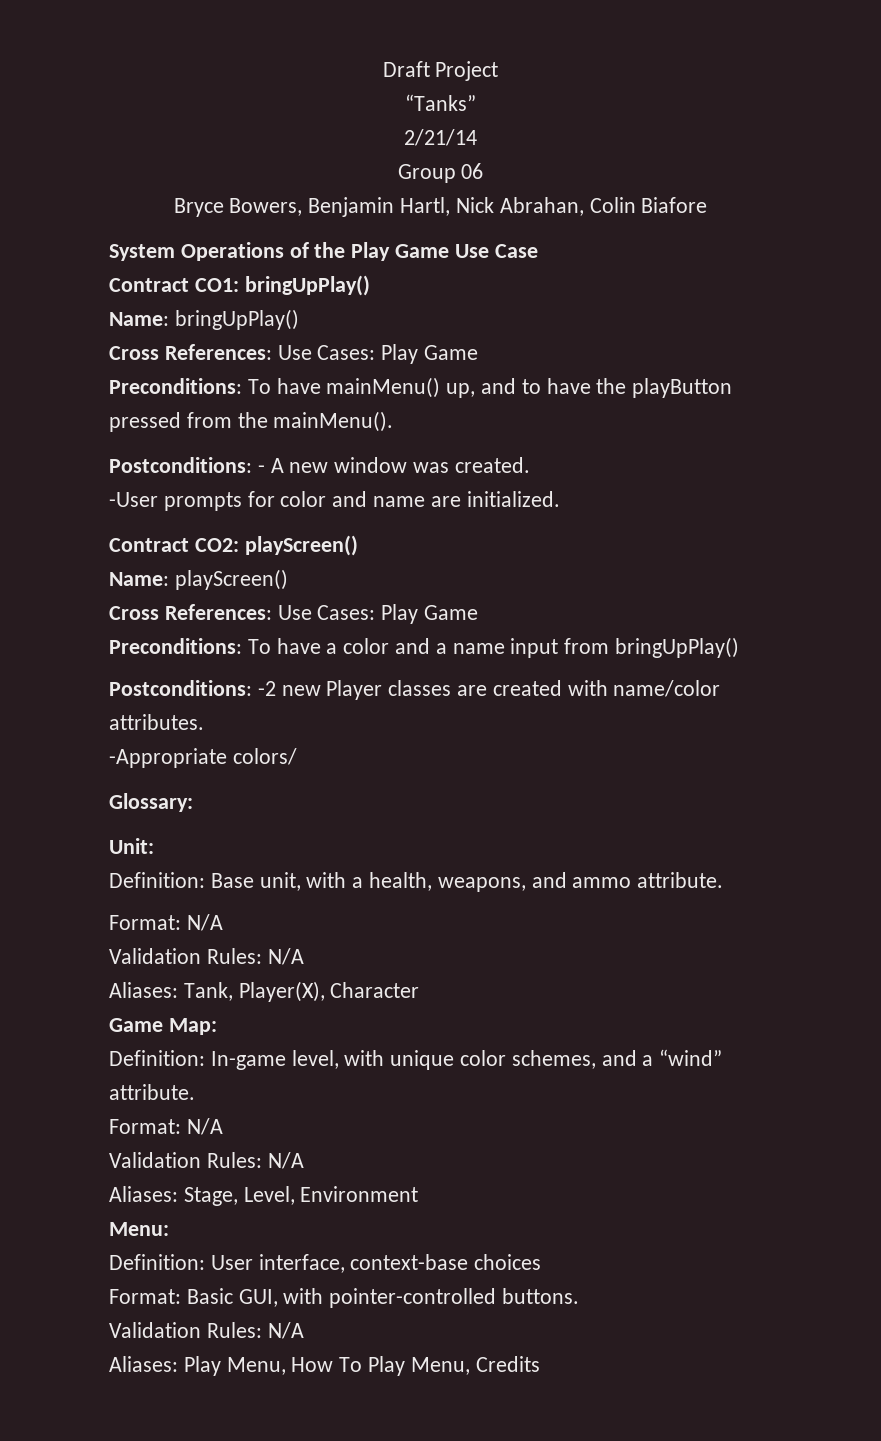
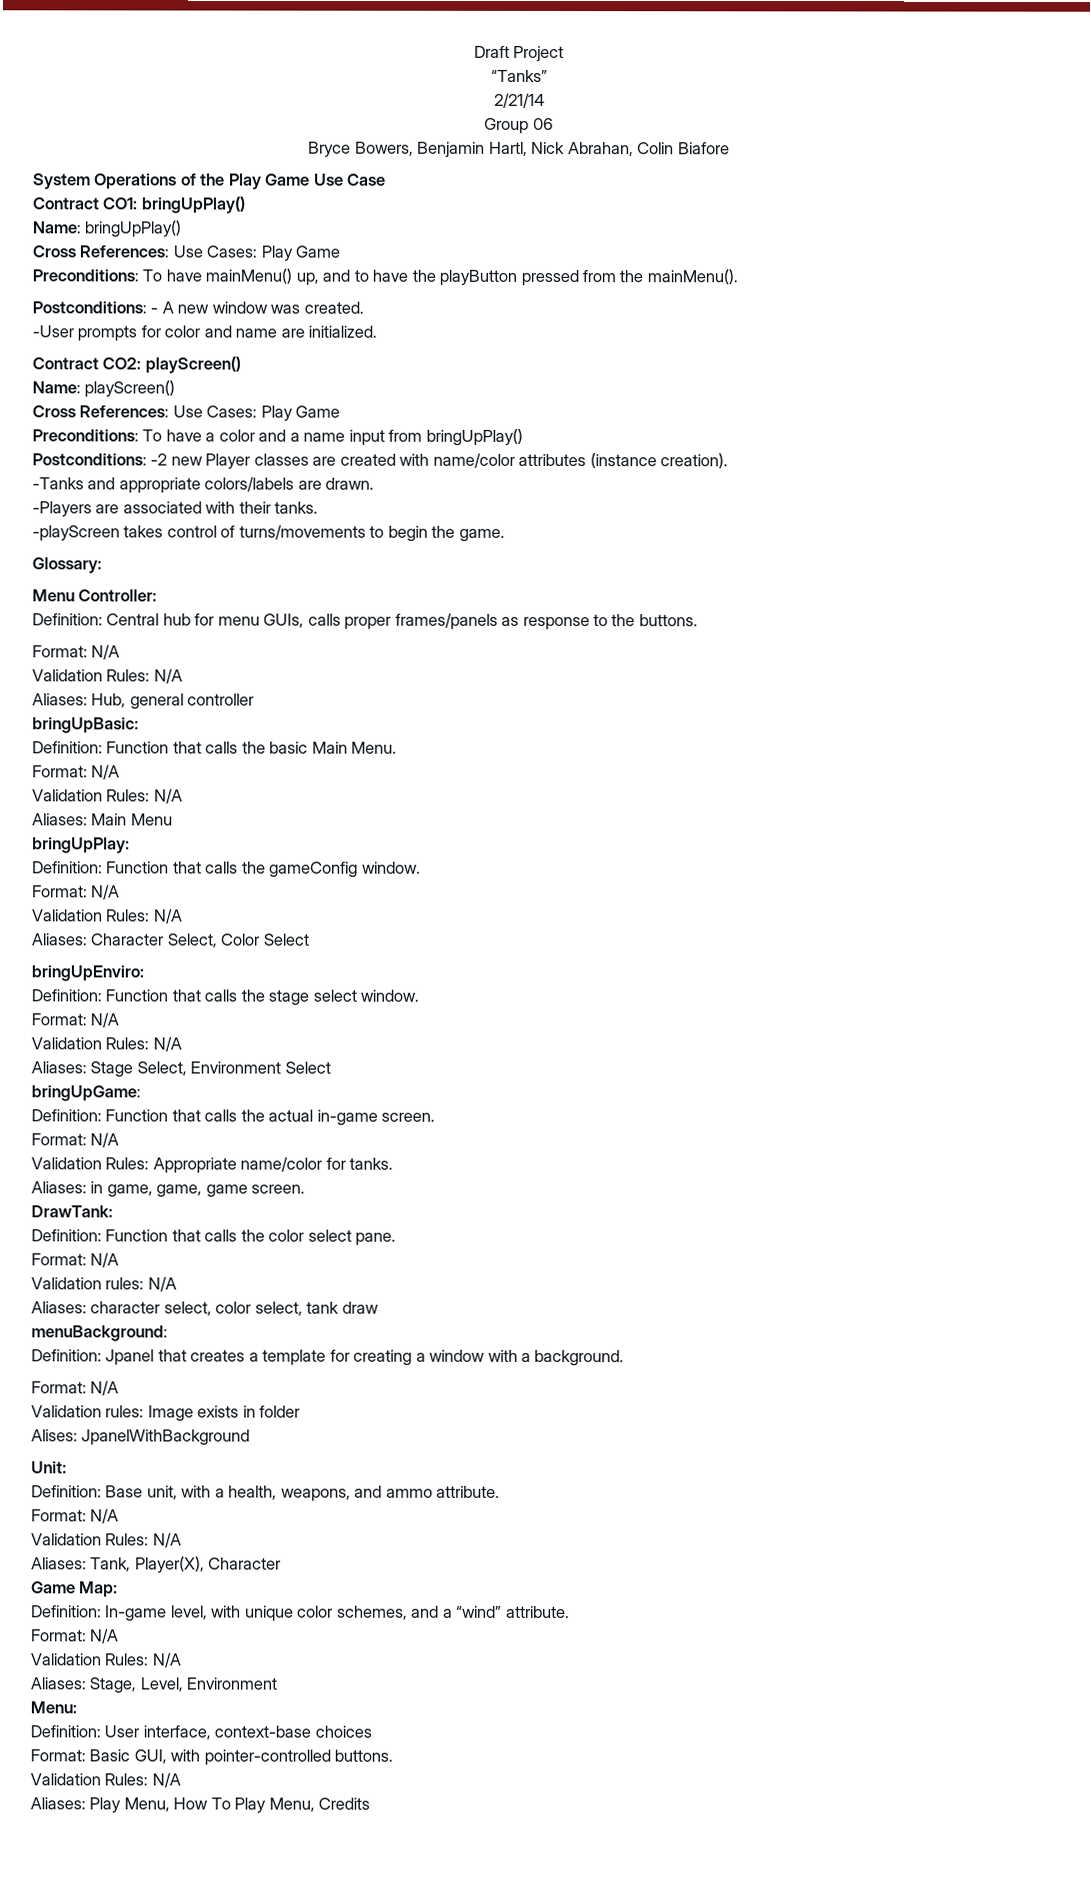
[109,714,204,730] [109,748,297,768] [109,793,193,812] attributes. // -Appropriate colors/ // Glossary: -> [518,453,729,469] [32,476,375,494] [32,501,319,518] [32,524,505,542] [32,557,102,574] [32,589,158,602] [32,612,698,631] [32,644,121,660] [32,668,183,684] [32,693,255,710] [32,717,139,734] [32,741,398,754] [32,764,121,780] [32,788,183,804] [32,813,173,826] [32,837,130,854] [32,861,421,878] [32,884,121,900] [32,908,183,924] [31,933,310,948] [31,965,144,982] [31,989,420,1006] [31,1012,120,1028] [31,1036,182,1052] [31,1061,331,1078] [31,1085,141,1102] [31,1109,436,1126] [31,1132,120,1148] [31,1156,394,1174] [31,1181,306,1198] [31,1205,113,1218] [31,1229,397,1246] [31,1252,120,1268] [31,1276,177,1292] [31,1301,379,1316] [31,1325,168,1342] [31,1349,625,1367] [31,1380,120,1396] [31,1405,301,1422] [31,1429,251,1446] attributes (instance creation). // -Tanks and appropriate colors/labels are drawn. // -Players are associated with their tanks. // -playScreen takes control of turns/movements to begin the game. // Glossary: // Menu Controller: // Definition: Central hub for menu GUIs, calls proper frames/panels as response to the buttons. // Format: N/A // Validation Rules: N/A // Aliases: Hub, general controller // bringUpBasic: // Definition: Function that calls the basic Main Menu. // Format: N/A // Validation Rules: N/A // Aliases: Main Menu // bringUpPlay: // Definition: Function that calls the gameConfig window. // Format: N/A // Validation Rules: N/A // Aliases: Character Select, Color Select // bringUpEnviro: // Definition: Function that calls the stage select window. // Format: N/A // Validation Rules: N/A // Aliases: Stage Select, Environment Select // bringUpGame: // Definition: Function that calls the actual in-game screen. // Format: N/A // Validation Rules: Appropriate name/color for tanks. // Aliases: in game, game, game screen. // DrawTank: // Definition: Function that calls the color select pane. // Format: N/A // Validation rules: N/A // Aliases: character select, color select, tank draw // menuBackground: // Definition: Jpanel that creates a template for creating a window with a background. // Format: N/A // Validation rules: Image exists in folder // Alises: JpanelWithBackground

